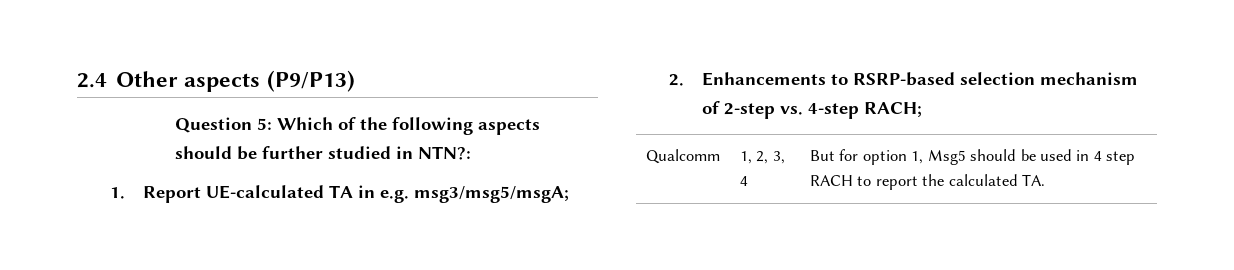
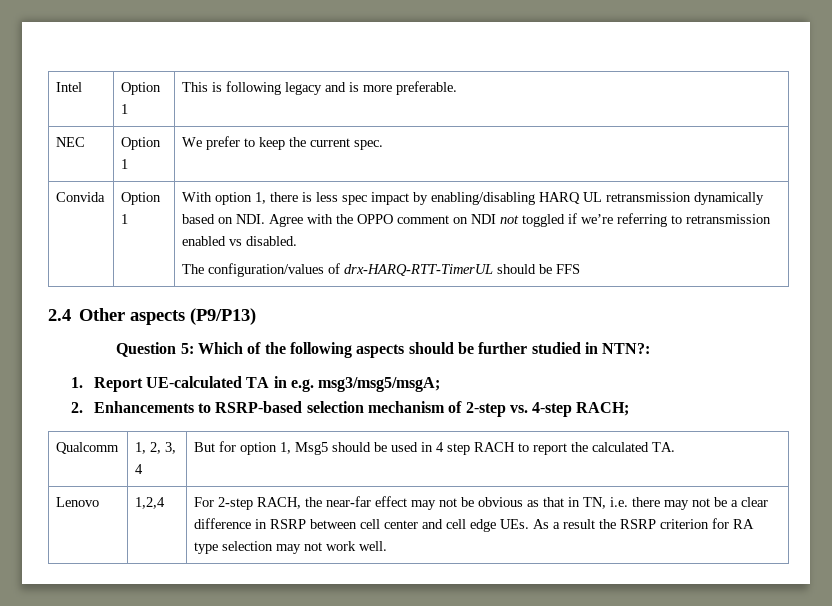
(77, 80) none -> [56,82,83,92] [121,82,162,95] [121,104,129,114] [182,81,458,95] [56,137,86,147] [121,137,162,150] [121,159,129,169] [182,136,384,150] [56,192,106,202] [121,192,162,205] [121,214,129,224] [182,192,765,205] [182,213,772,227] [182,236,298,246] [182,263,581,277] Intel | Option 1 | This is following legacy and is more preferable. // NEC | Option 1 | We prefer to keep the current spec. // Convida | Option 1 | With option 1, there is less spec impact by enabling/disabling HARQ UL retransmission dynamically based on NDI. Agree with the OPPO comment on NDI not toggled if we’re referring to retransmission enabled vs disabled. // The configuration/values of drx-HARQ-RTT-TimerUL should be FFS //
(1046, 180) none -> [56,497,100,507] [135,497,166,509] [194,496,769,510] [194,518,755,532] [194,541,388,554] // Lenovo | 1,2,4 | For 2-step RACH, the near-far effect may not be obvious as that in TN, i.e. there may not be a clear difference in RSRP between cell center and cell edge UEs. As a result the RSRP criterion for RA type selection may not work well.

